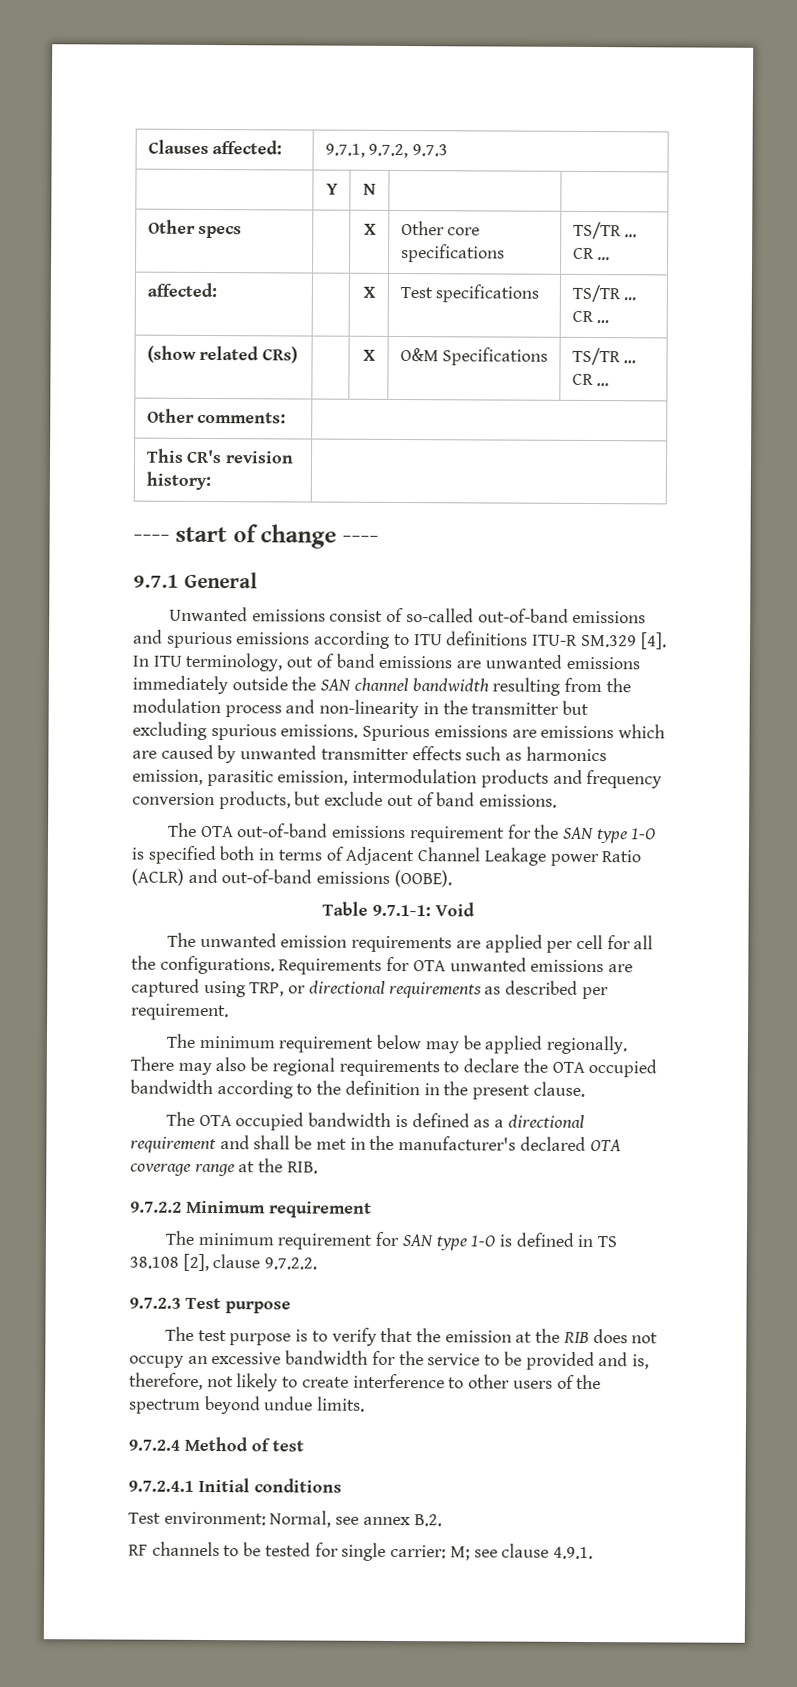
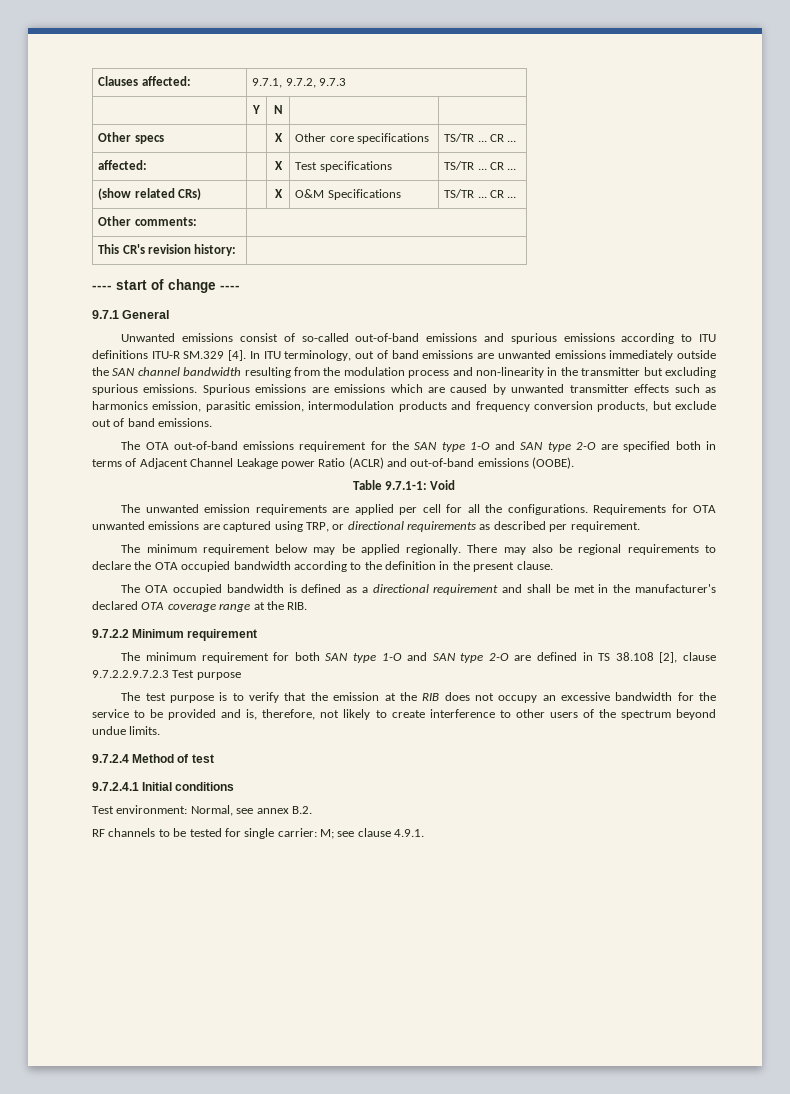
[131,847,144,860] is -> [495,441,619,452] and SAN type 2-O are
[401,1234,513,1251] SAN type 1-O is -> [294,652,532,663] both SAN type 1-O and SAN type 2-O are
[264,1257,318,1270] [129,1297,181,1309] 9.7.2.2. // 9.7.2.3 -> [92,670,169,678] 9.7.2.2.9.7.2.3

